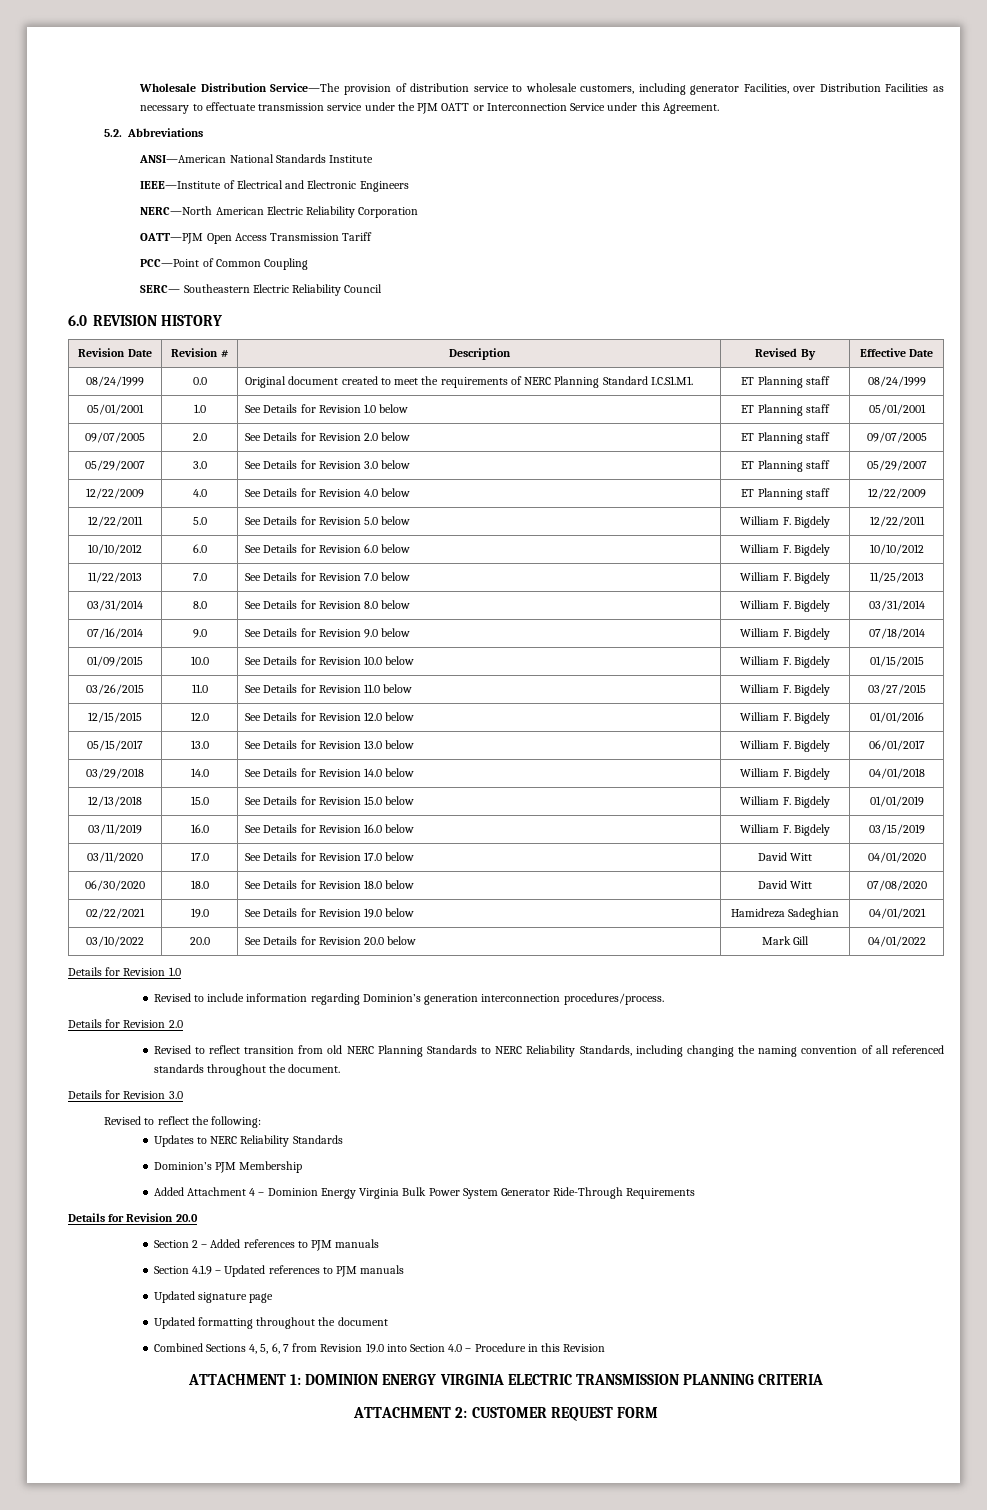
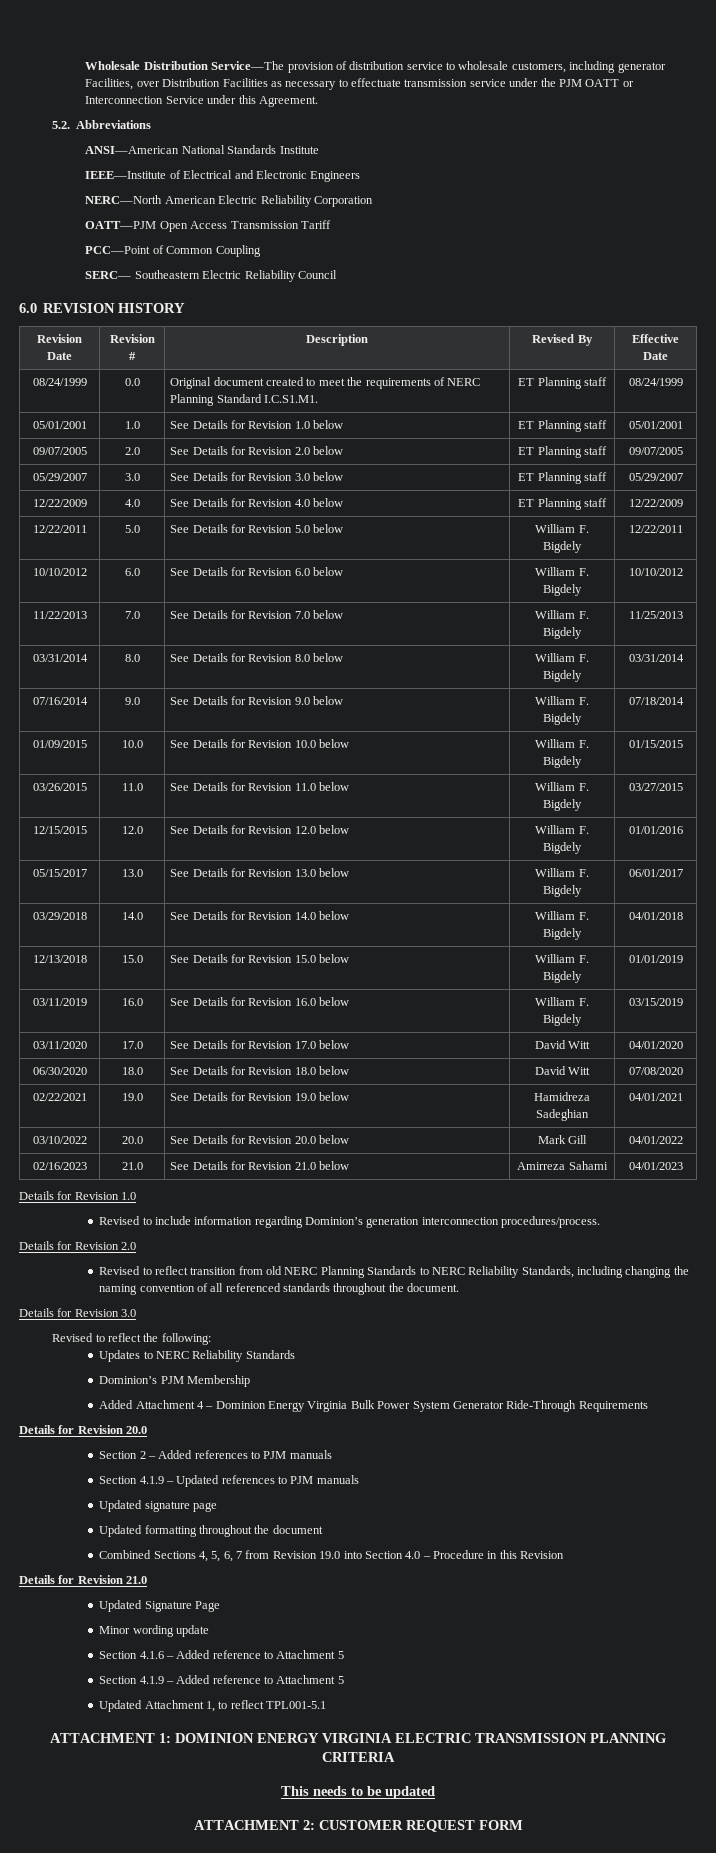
(926, 941) none -> [32,1162,87,1170] [121,1162,143,1170] [170,1161,350,1170] [517,1161,608,1170] [628,1162,683,1170] // 02/16/2023 | 21.0 | See Details for Revision 21.0 below | Amirreza Sahami | 04/01/2023
(606, 1348) none -> [19,1575,148,1584] [99,1600,220,1612] [99,1625,209,1637] [99,1650,344,1659] [99,1675,344,1684] [99,1700,327,1712] // Details for Revision 21.0 // Updated Signature Page // Minor wording update // Section 4.1.6 – Added reference to Attachment 5 // Section 4.1.9 – Added reference to Attachment 5 // Updated Attachment 1, to reflect TPL001-5.1
(823, 1379) none -> [281,1786,435,1799] // This needs to be updated

